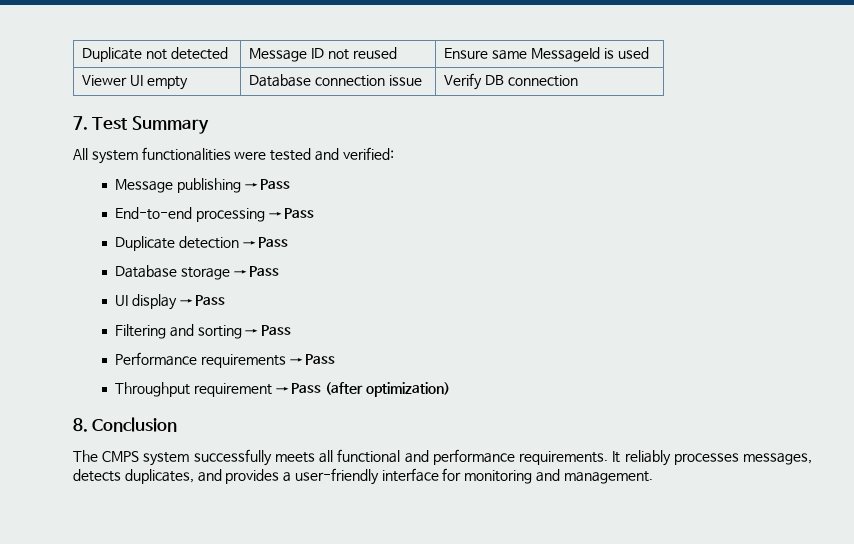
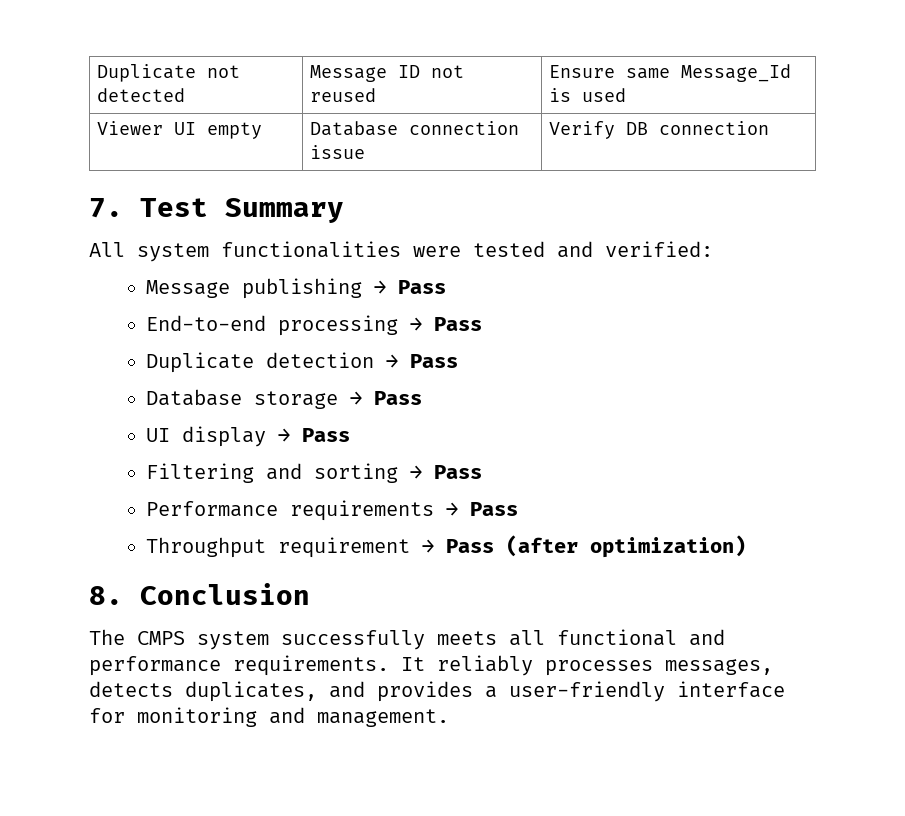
[530,47,600,62] MessageId -> [681,64,792,82] Message_Id

